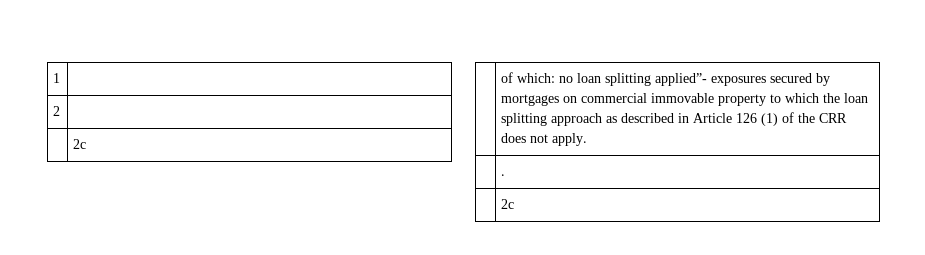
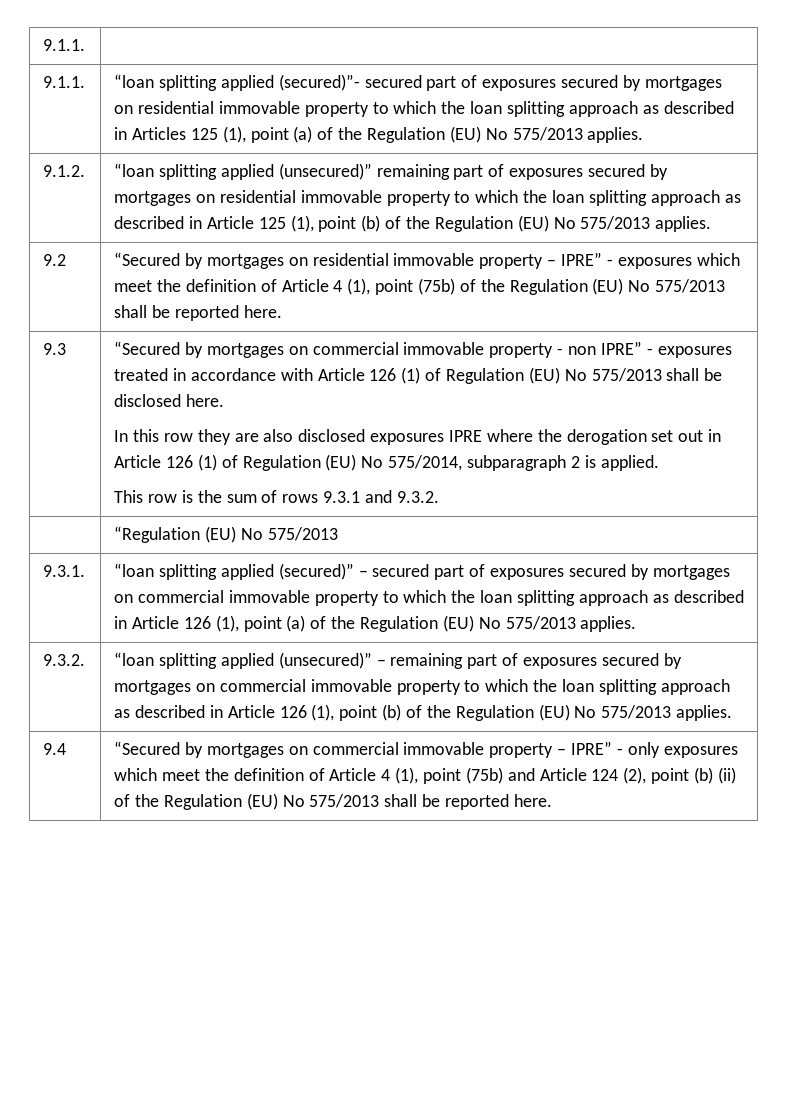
[53,73,61,83] [53,106,61,116] [73,139,87,149] [501,72,708,86] 1 | // 2 | // | 2c // | of which: no loan splitting applied”- -> [43,39,86,51] [43,76,86,88] [114,74,722,91] [114,101,734,117] [114,126,644,143] [43,165,86,177] [114,163,668,180] [114,190,741,206] [114,215,712,232] [43,254,67,266] [114,252,740,269] [114,278,726,295] [114,305,282,321] [43,343,67,355] [114,341,732,358] [114,367,723,384] [114,394,224,407] [114,429,722,445] [114,454,659,471] [114,490,439,503] [114,526,338,543] [43,565,86,577] [114,563,486,580] 9.1.1. | // 9.1.1. | “loan splitting applied (secured)”- secured part of exposures secured by mortgages on residential immovable property to which the loan splitting approach as described in Articles 125 (1), point (a) of the Regulation (EU) No 575/2013 applies. // 9.1.2. | “loan splitting applied (unsecured)” remaining part of exposures secured by mortgages on residential immovable property to which the loan splitting approach as described in Article 125 (1), point (b) of the Regulation (EU) No 575/2013 applies. // 9.2 | “Secured by mortgages on residential immovable property – IPRE” - exposures which meet the definition of Article 4 (1), point (75b) of the Regulation (EU) No 575/2013 shall be reported here. // 9.3 | “Secured by mortgages on commercial immovable property - non IPRE” - exposures treated in accordance with Article 126 (1) of Regulation (EU) No 575/2013 shall be disclosed here. // In this row they are also disclosed exposures IPRE where the derogation set out in Article 126 (1) of Regulation (EU) No 575/2014, subparagraph 2 is applied. // This row is the sum of rows 9.3.1 and 9.3.2. // | “Regulation (EU) No 575/2013 // 9.3.1. | “loan splitting applied (secured)” – secured part of
[761,112,848,126] [501,133,588,146] [501,174,506,176] [501,199,515,209] (1) of the CRR does not apply. // | . // | 2c -> [215,615,637,632] [43,654,86,666] [114,652,682,669] [114,679,730,695] [114,704,733,721] [43,743,67,755] [114,741,738,758] [114,767,736,784] [114,793,552,810] (1), point (a) of the Regulation (EU) No 575/2013 applies. // 9.3.2. | “loan splitting applied (unsecured)” – remaining part of exposures secured by mortgages on commercial immovable property to which the loan splitting approach as described in Article 126 (1), point (b) of the Regulation (EU) No 575/2013 applies. // 9.4 | “Secured by mortgages on commercial immovable property – IPRE” - only exposures which meet the definition of Article 4 (1), point (75b) and Article 124 (2), point (b) (ii) of the Regulation (EU) No 575/2013 shall be reported here.

